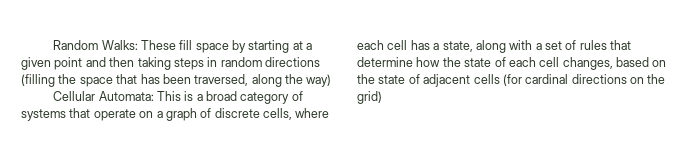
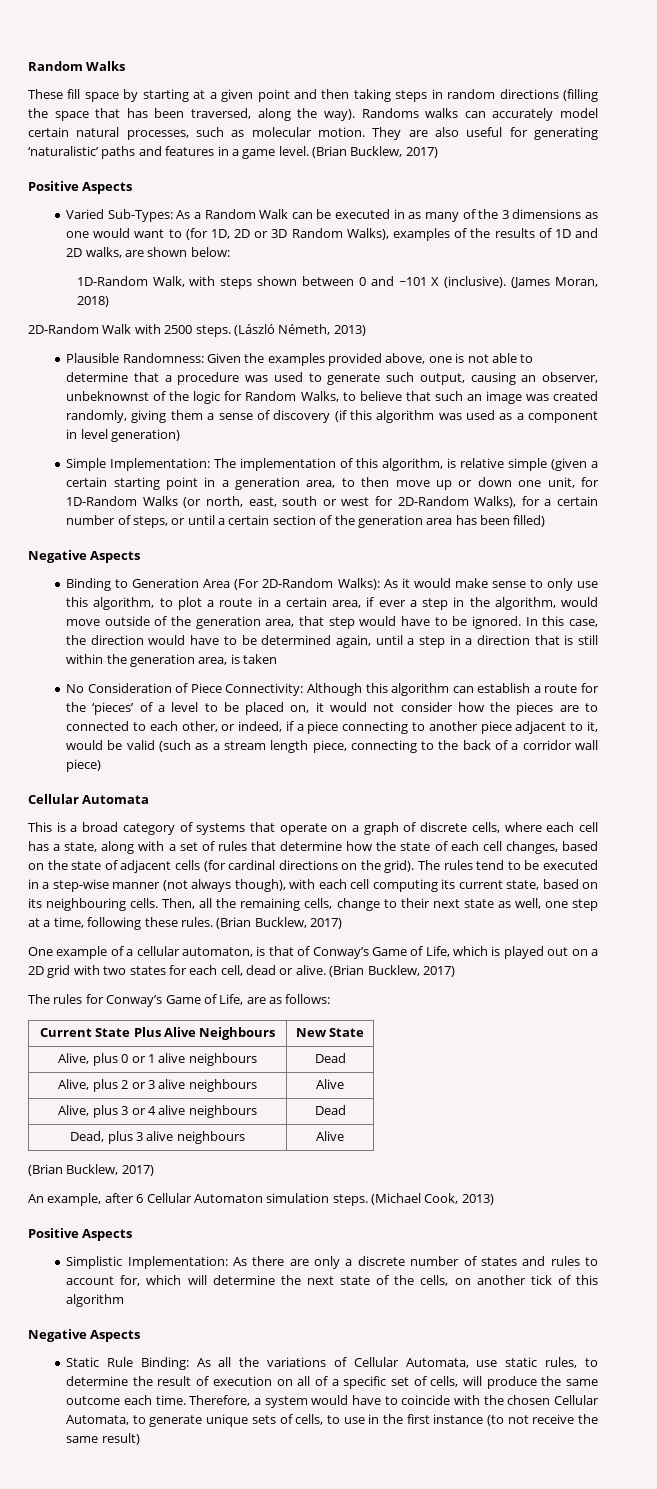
[53,40,138,50] Random Walks: -> [28,61,126,71] Random Walks //
[306,74,332,87] [53,91,154,101] way) // Cellular Automata: -> [323,108,599,121] [28,127,598,140] [28,146,438,159] [28,181,133,194] [66,209,598,222] [66,228,598,241] [66,247,230,258] [76,276,599,289] [76,296,109,307] [28,324,366,337] [66,353,534,366] [66,372,598,385] [66,391,599,404] [66,410,598,423] [66,429,180,442] [66,458,598,471] [66,477,599,490] [66,496,598,508] [66,515,546,528] [28,550,141,563] [66,578,598,591] [66,597,598,610] [66,616,598,629] [66,635,598,648] [66,654,278,667] [66,683,599,696] [66,702,598,715] [66,721,599,734] [66,740,598,753] [66,759,102,772] [28,794,150,804] way). Randoms walks can accurately model certain natural processes, such as molecular motion. They are also useful for generating ‘naturalistic’ paths and features in a game level. (Brian Bucklew, 2017) // Positive Aspects // Varied Sub-Types: As a Random Walk can be executed in as many of the 3 dimensions as one would want to (for 1D, 2D or 3D Random Walks), examples of the results of 1D and 2D walks, are shown below: // 1D-Random Walk, with steps shown between 0 and ~101 X (inclusive). (James Moran, 2018) // 2D-Random Walk with 2500 steps. (László Németh, 2013) // Plausible Randomness: Given the examples provided above, one is not able to determine that a procedure was used to generate such output, causing an observer, unbeknownst of the logic for Random Walks, to believe that such an image was created randomly, giving them a sense of discovery (if this algorithm was used as a component in level generation) // Simple Implementation: The implementation of this algorithm, is relative simple (given a certain starting point in a generation area, to then move up or down one unit, for 1D-Random Walks (or north, east, south or west for 2D-Random Walks), for a certain number of steps, or until a certain section of the generation area has been filled) // Negative Aspects // Binding to Generation Area (For 2D-Random Walks): As it would make sense to only use this algorithm, to plot a route in a certain area, if ever a step in the algorithm, would move outside of the generation area, that step would have to be ignored. In this case, the direction would have to be determined again, until a step in a direction that is still within the generation area, is taken // No Consideration of Piece Connectivity: Although this algorithm can establish a route for the ‘pieces’ of a level to be placed on, it would not consider how the pieces are to connected to each other, or indeed, if a piece connecting to another piece adjacent to it, would be valid (such as a stream length piece, connecting to the back of a corridor wall piece) // Cellular Automata //
[357,91,382,104] grid) -> [384,860,598,873] [28,879,598,892] [28,898,598,911] [28,917,342,930] [28,946,599,959] [28,965,455,978] [28,994,331,1007] [39,1027,276,1040] [295,1028,365,1037] [58,1053,257,1066] [314,1053,346,1063] [58,1079,257,1092] [316,1079,344,1089] [58,1105,257,1118] [314,1105,346,1115] [70,1131,245,1144] [316,1131,344,1141] [28,1164,154,1176] [28,1193,494,1206] [28,1228,133,1241] [66,1256,598,1269] [66,1275,598,1286] [66,1294,125,1307] [28,1329,141,1342] [66,1357,598,1370] [66,1376,598,1389] [66,1395,599,1408] [66,1414,598,1427] [66,1433,140,1445] grid). The rules tend to be executed in a step-wise manner (not always though), with each cell computing its current state, based on its neighbouring cells. Then, all the remaining cells, change to their next state as well, one step at a time, following these rules. (Brian Bucklew, 2017) // One example of a cellular automaton, is that of Conway’s Game of Life, which is played out on a 2D grid with two states for each cell, dead or alive. (Brian Bucklew, 2017) // The rules for Conway’s Game of Life, are as follows: // Current State Plus Alive Neighbours | New State // Alive, plus 0 or 1 alive neighbours | Dead // Alive, plus 2 or 3 alive neighbours | Alive // Alive, plus 3 or 4 alive neighbours | Dead // Dead, plus 3 alive neighbours | Alive // (Brian Bucklew, 2017) // An example, after 6 Cellular Automaton simulation steps. (Michael Cook, 2013) // Positive Aspects // Simplistic Implementation: As there are only a discrete number of states and rules to account for, which will determine the next state of the cells, on another tick of this algorithm // Negative Aspects // Static Rule Binding: As all the variations of Cellular Automata, use static rules, to determine the result of execution on all of a specific set of cells, will produce the same outcome each time. Therefore, a system would have to coincide with the chosen Cellular Automata, to generate unique sets of cells, to use in the first instance (to not receive the same result)

